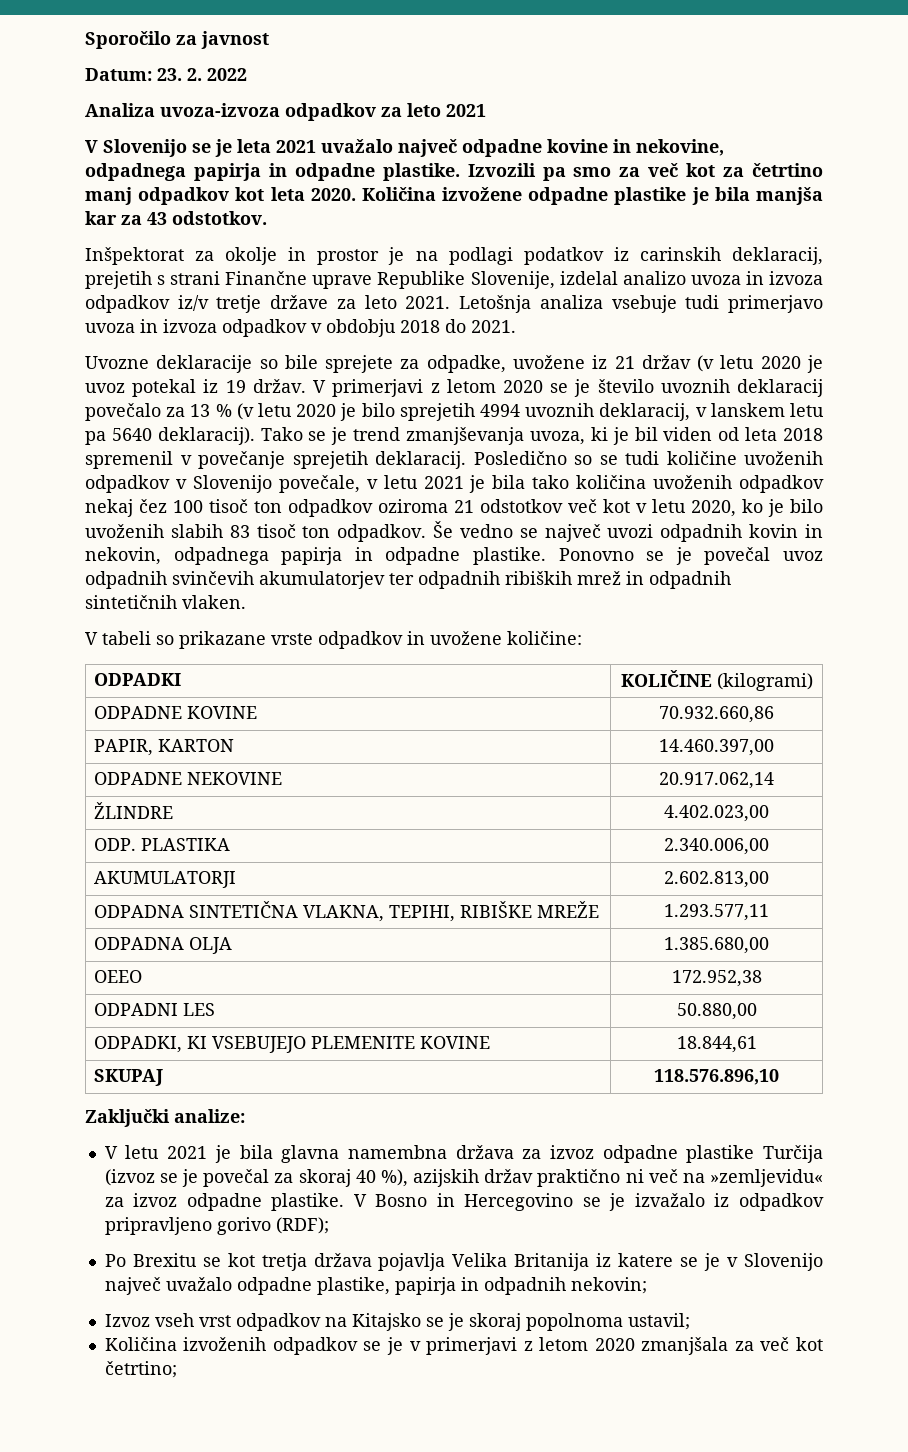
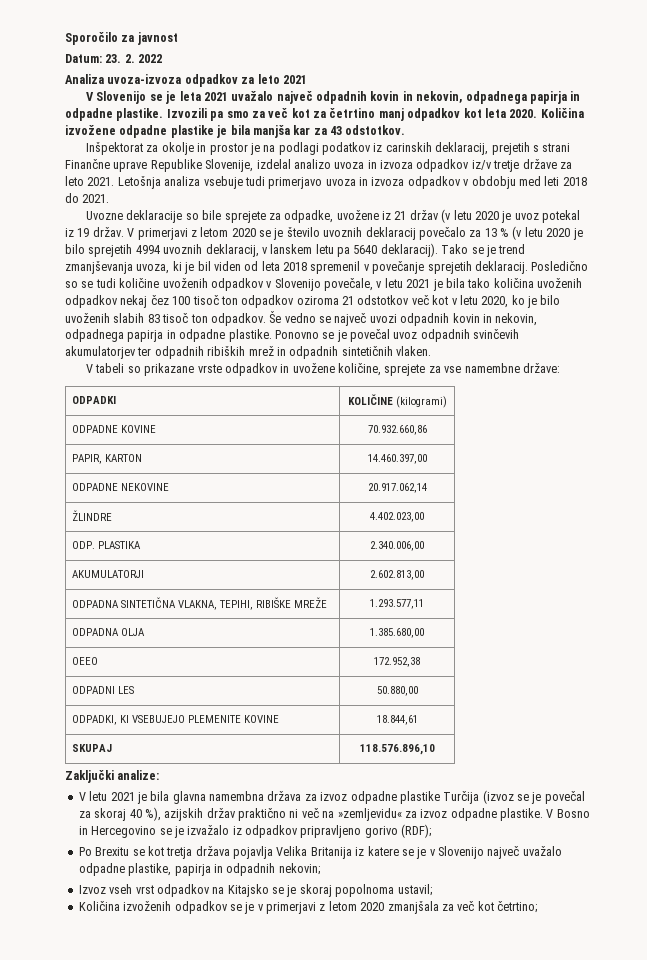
[462,139,724,157] odpadne kovine in nekovine, -> [316,91,463,104] odpadnih kovin in nekovin,
(396, 328) none -> [518,176,560,186] med leti
[507,631,582,645] količine: -> [338,363,560,376] količine, sprejete za vse namembne države:

